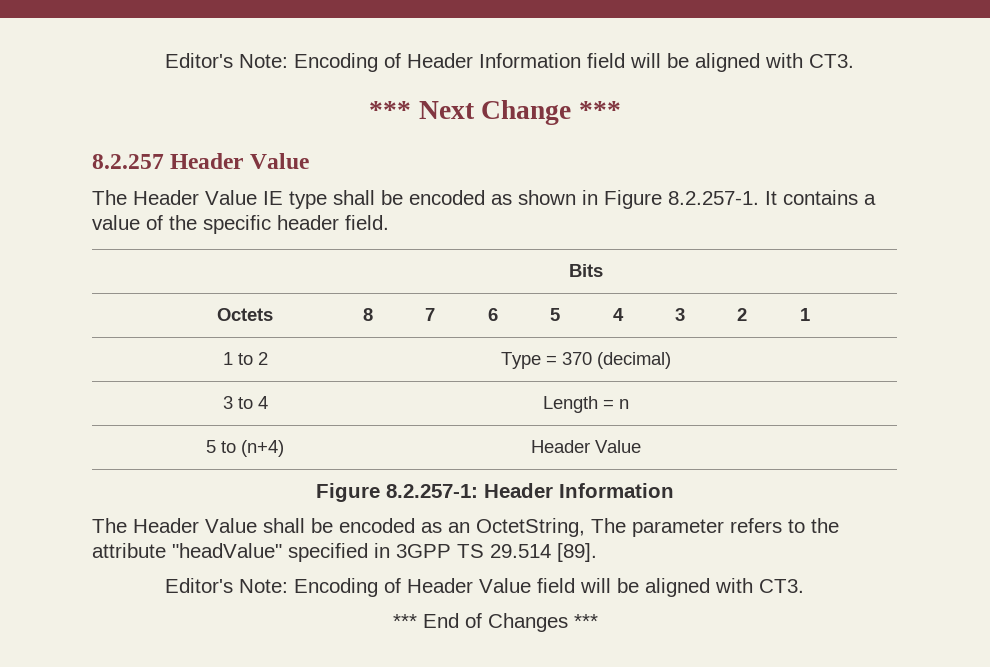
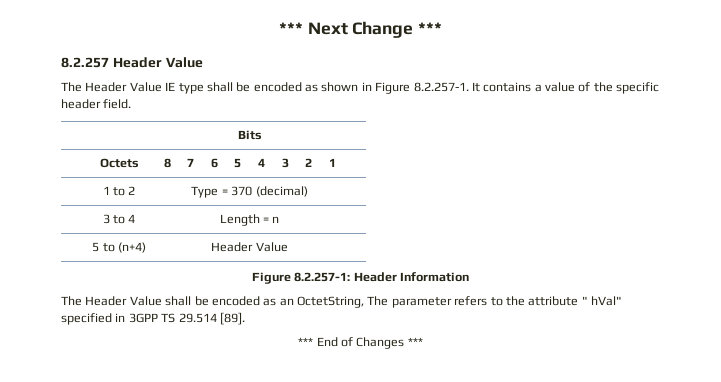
[164,53,854,72] Editor's Note: Encoding of Header Information field will be aligned with CT3. // -> (278, 28) none
[172,543,282,558] "headValue" -> [581,296,622,306] " hVal"
[164,578,804,597] // Editor's Note: Encoding of Header Value field will be aligned with CT3. -> (245, 318) none

